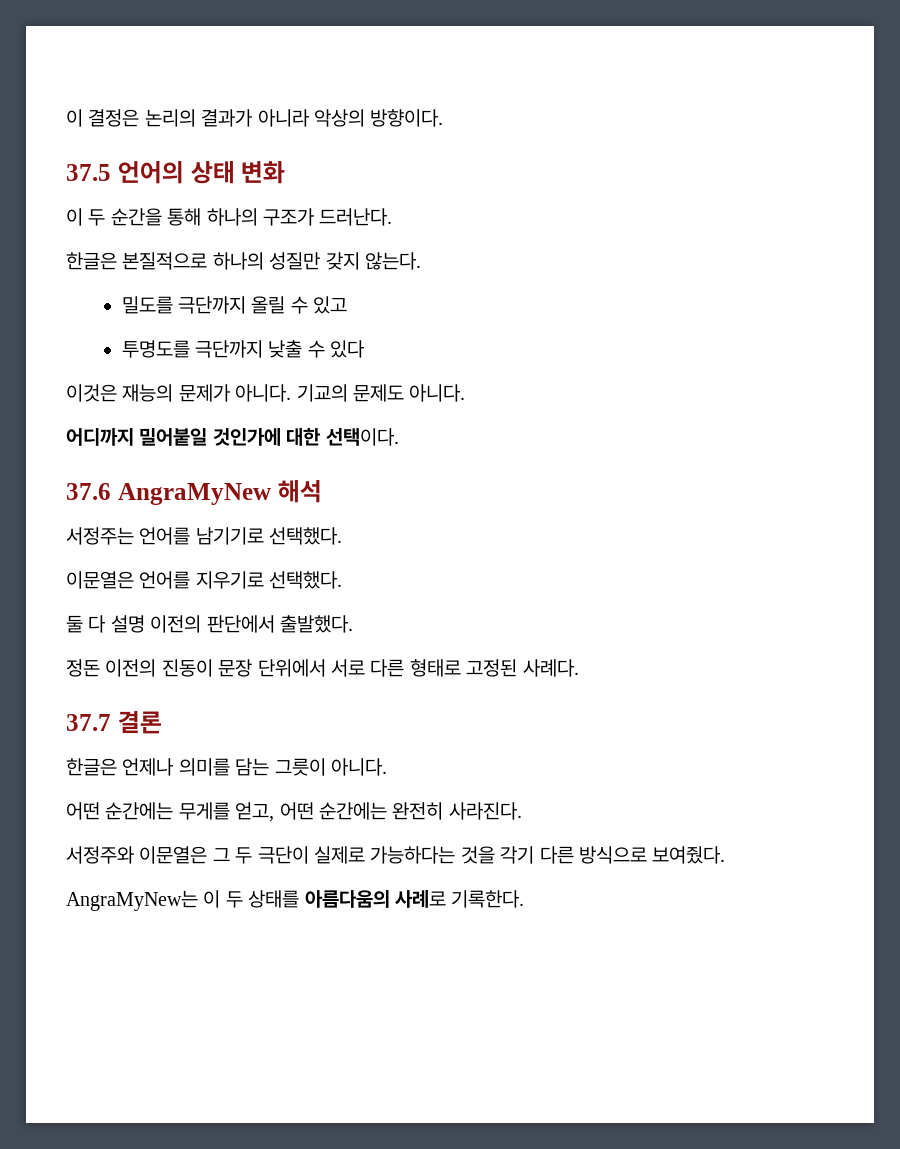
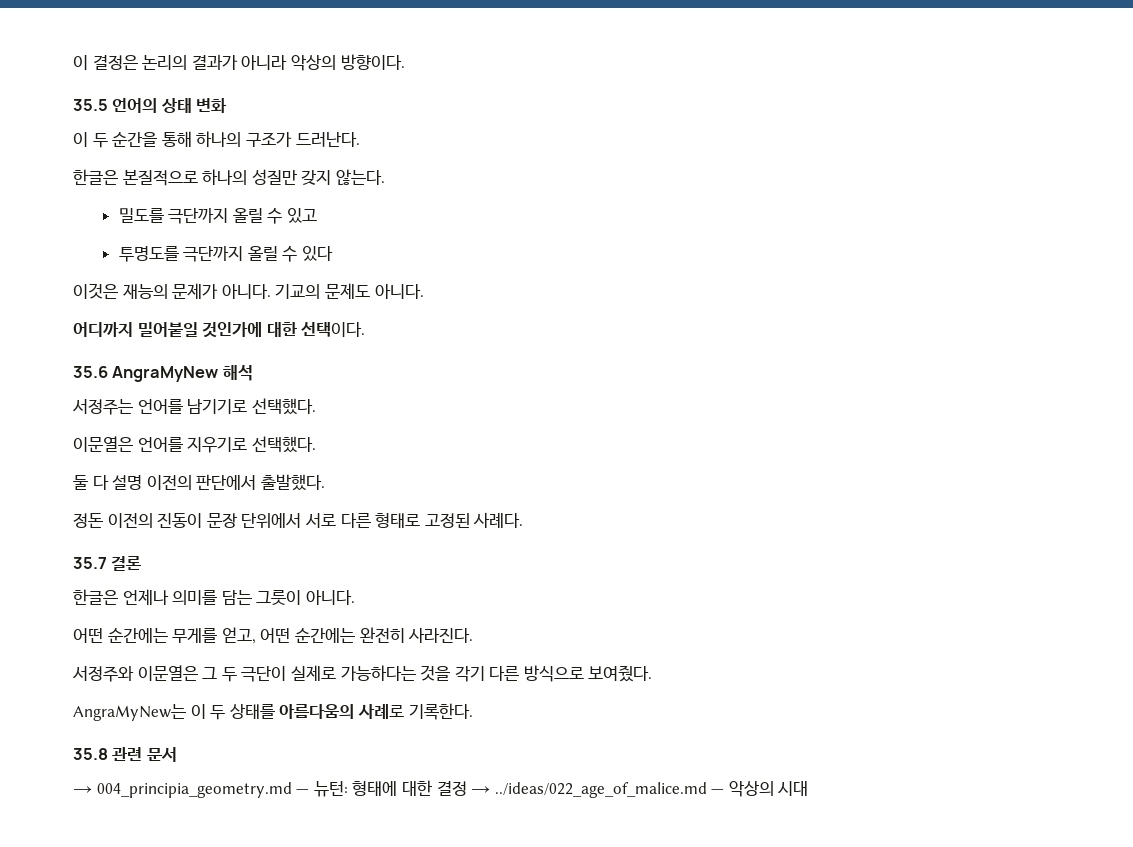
[66,164,111,181] 37.5 -> [73,99,108,111] 35.5
[268,340,303,358] 낮출 -> [247,246,278,261] 올릴
[66,483,111,500] 37.6 -> [73,366,108,378] 35.6
[66,714,111,731] 37.7 -> [73,557,107,569] 35.7
(525, 899) none -> [73,747,177,762] [73,780,809,798] // 35.8 관련 문서 // → 004_principia_geometry.md — 뉴턴: 형태에 대한 결정 → ../ideas/022_age_of_malice.md — 악상의 시대

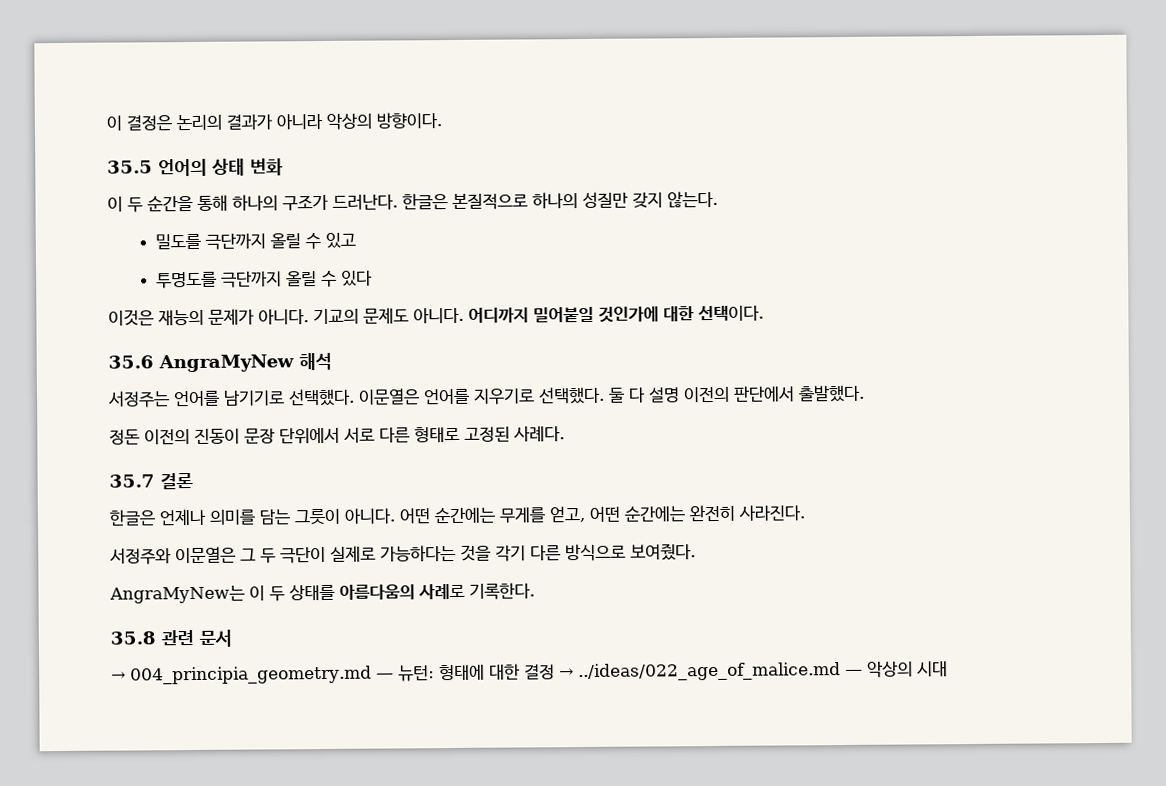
(360, 139) // -> (398, 202) none
(424, 291) // -> (464, 315) none
(316, 406) // -> (355, 397) none
(316, 444) // -> (605, 395) none
(355, 597) // -> (395, 516) none

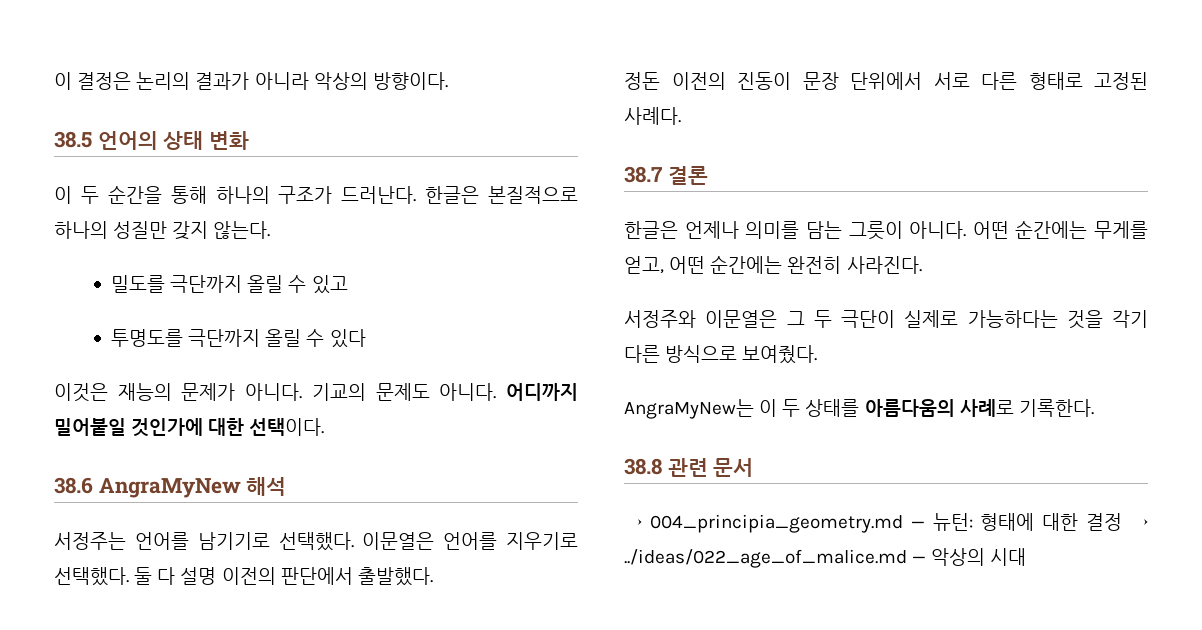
[107,160,153,174] 35.5 -> [54,131,92,148] 38.5
[108,355,154,369] 35.6 -> [54,477,93,494] 38.6
[109,474,155,488] 35.7 -> [624,166,663,183] 38.7
[110,631,156,645] 35.8 -> [624,458,662,475] 38.8

